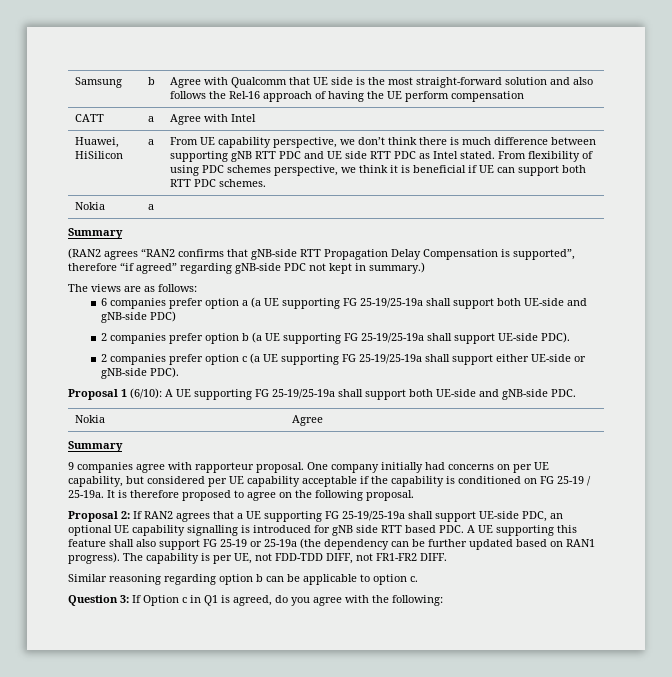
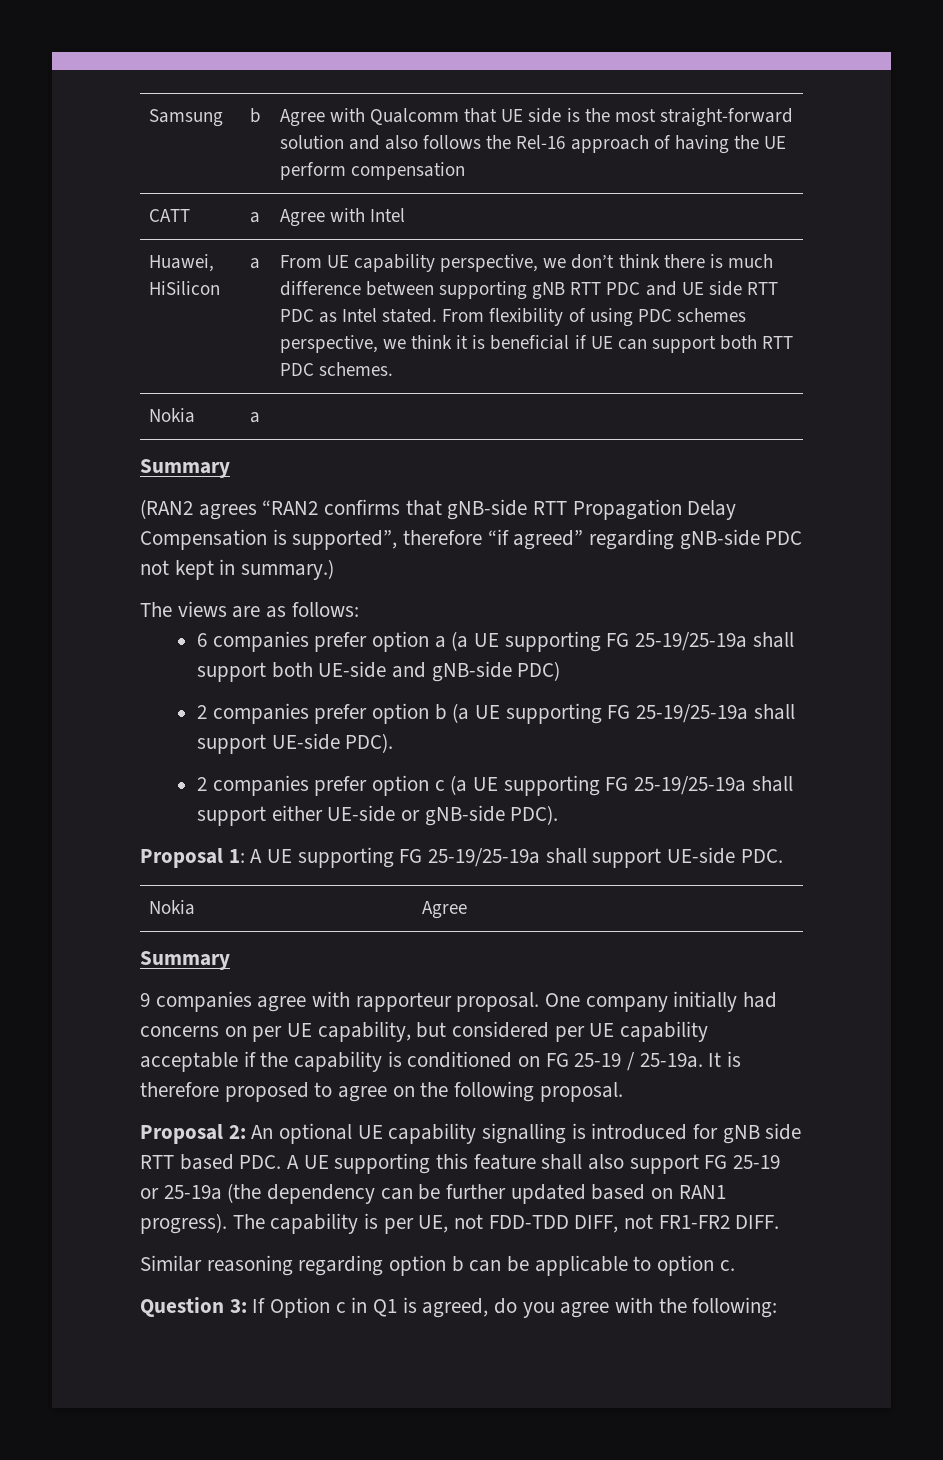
[121,388,162,399] 1 (6/10): -> [228,849,245,863] 1:
[409,389,548,400] both UE-side and gNB-side -> [667,847,736,864] UE-side
[133,511,563,522] If RAN2 agrees that a UE supporting FG 25-19/25-19a shall support UE-side PDC, an -> [251,1125,274,1139] An

